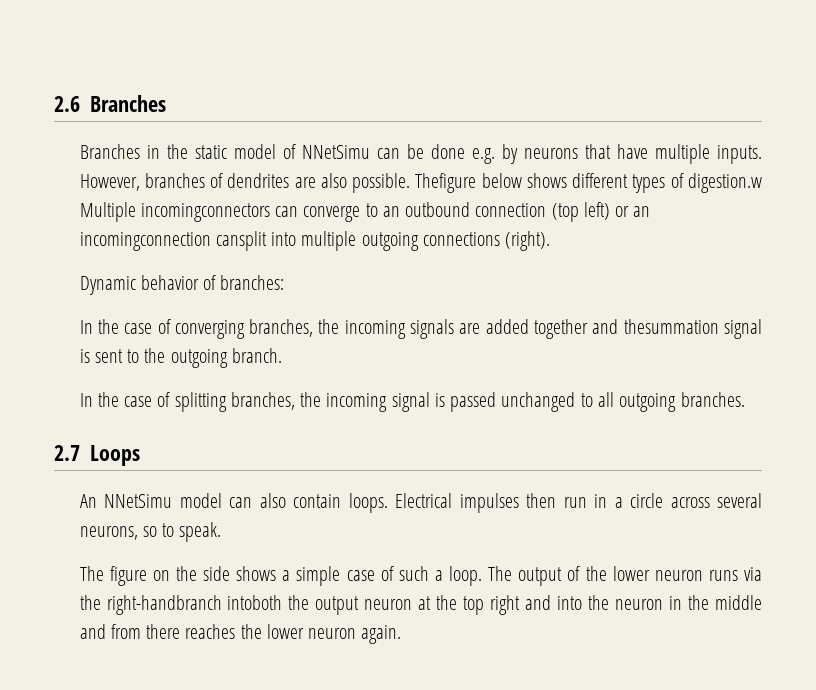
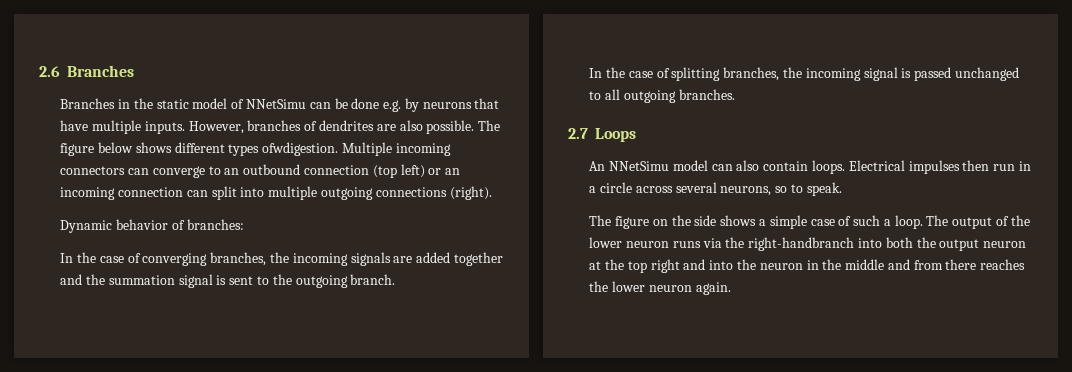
[415,173,477,193] Thefigure -> [478,120,501,131] [60,143,95,156] The figure
[670,173,763,193] [79,202,270,222] of digestion.w Multiple incomingconnectors -> [262,142,451,156] [60,166,126,175] ofwdigestion. Multiple incoming connectors
[79,231,267,251] incomingconnection cansplit -> [60,186,237,200] incoming connection can split
[623,319,719,334] thesummation -> [86,274,175,285] the summation
[227,595,283,610] intoboth -> [857,237,913,248] into both

